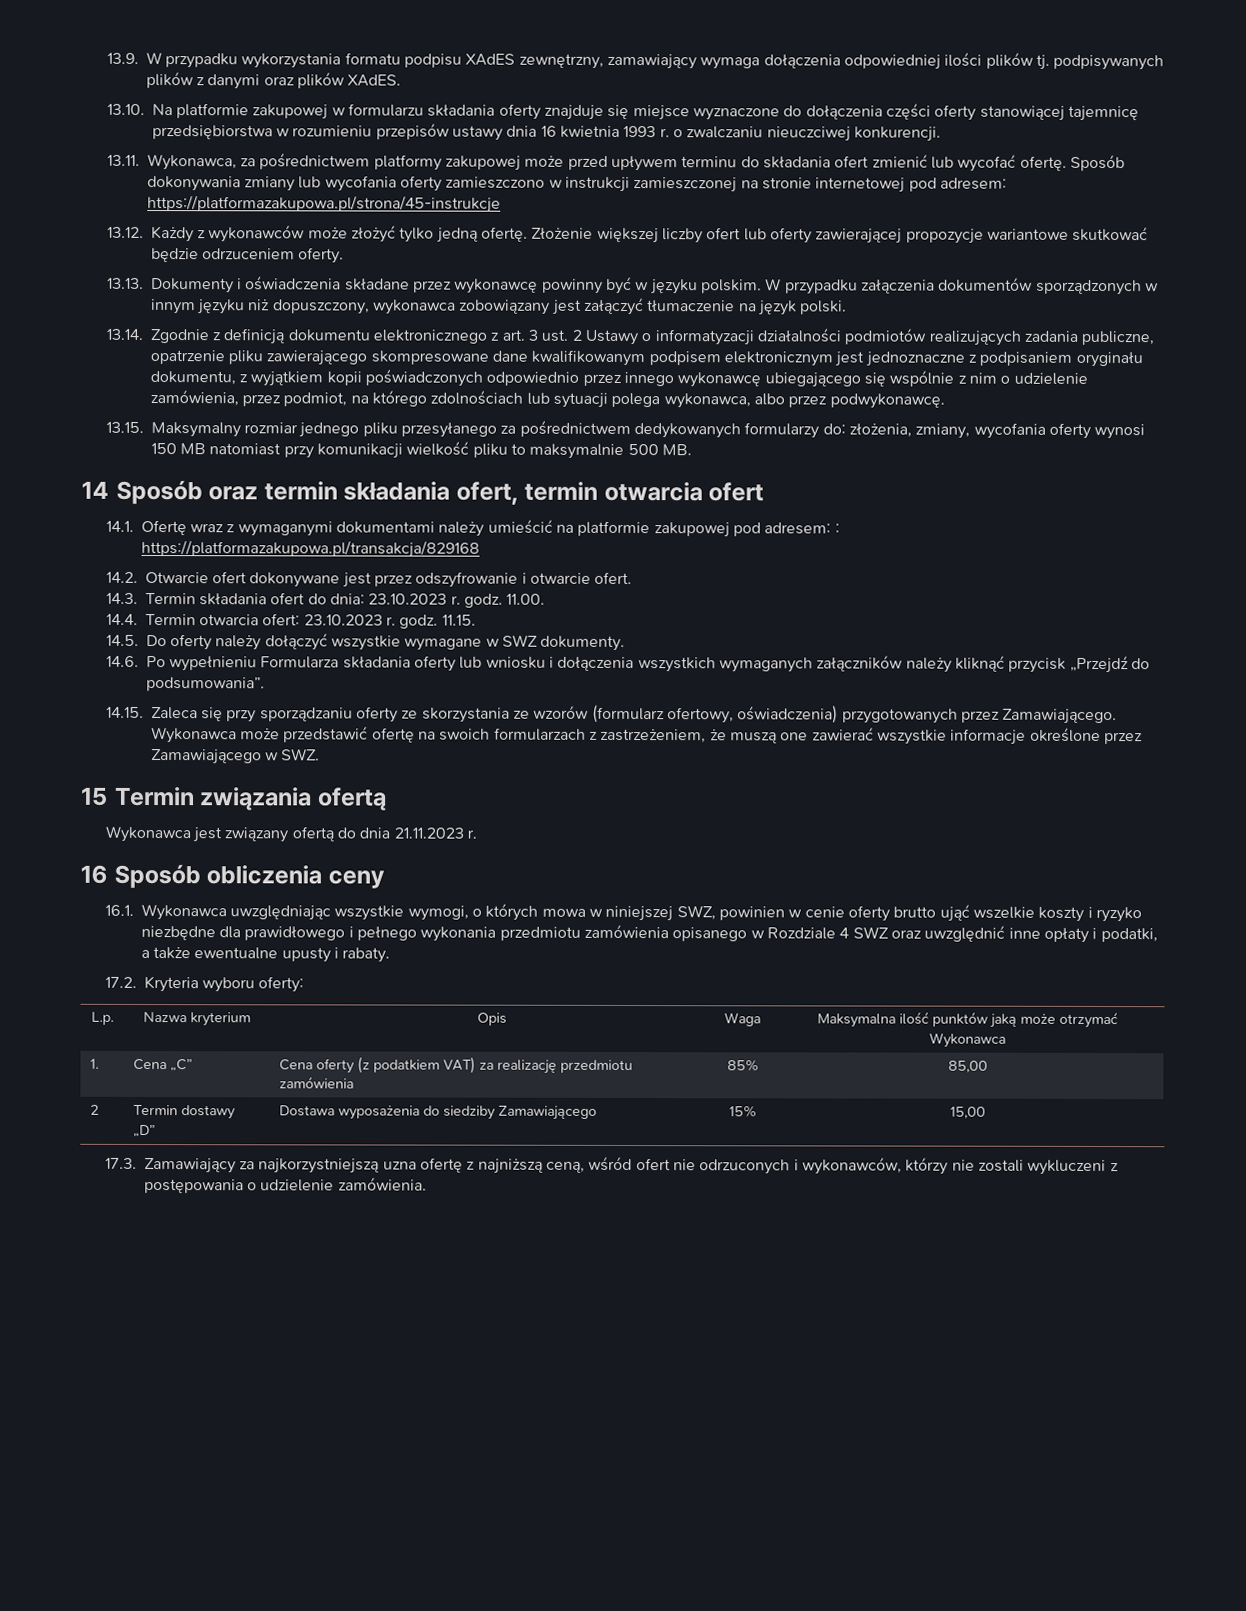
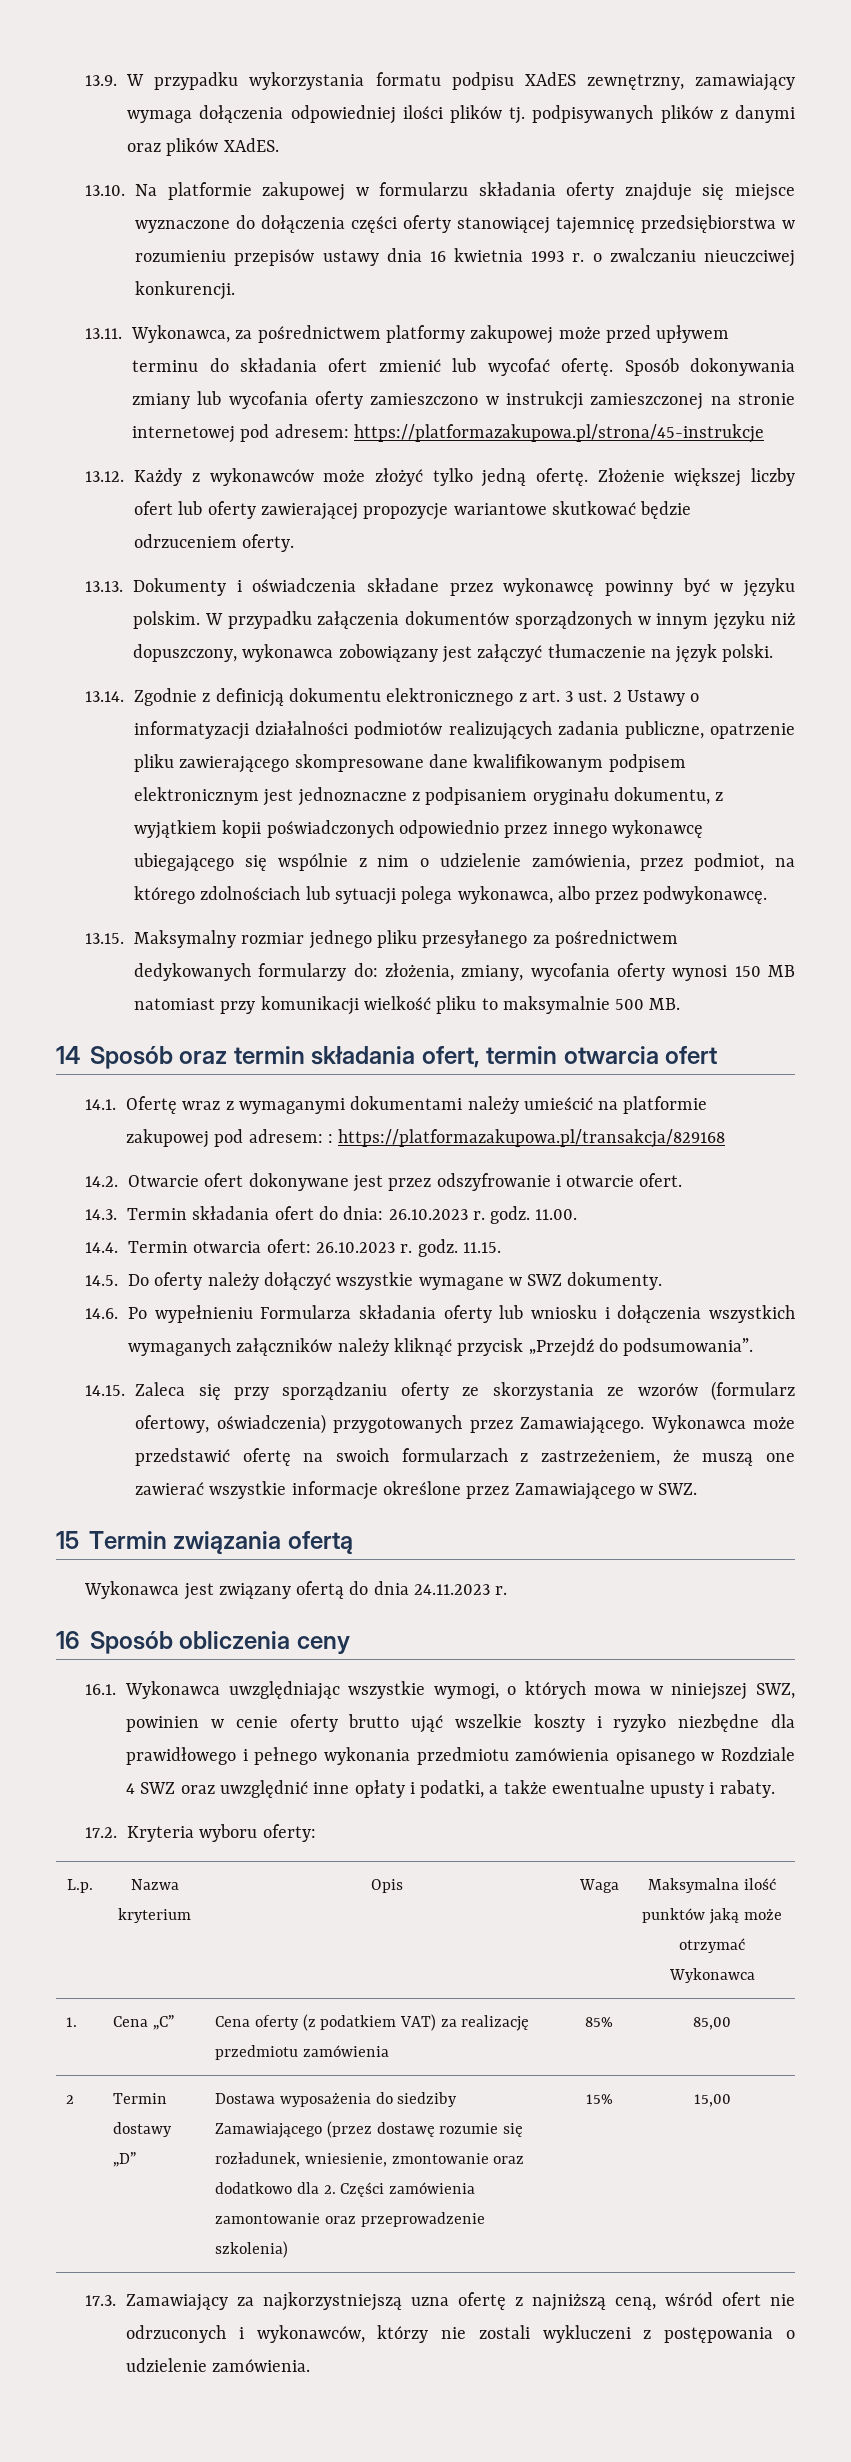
[368,593,448,605] 23.10.2023 -> [388,1209,468,1220] 26.10.2023
[303,614,383,626] 23.10.2023 -> [315,1242,395,1253] 26.10.2023
[393,827,464,839] 21.11.2023 -> [414,1584,491,1595] 24.11.2023
(598, 1112) none -> [326,2121,523,2138] [215,2152,525,2167] [215,2182,475,2197] [215,2212,485,2227] [215,2241,289,2258] (przez dostawę rozumie się rozładunek, wniesienie, zmontowanie oraz dodatkowo dla 2. Części zamówienia zamontowanie oraz przeprowadzenie szkolenia)

